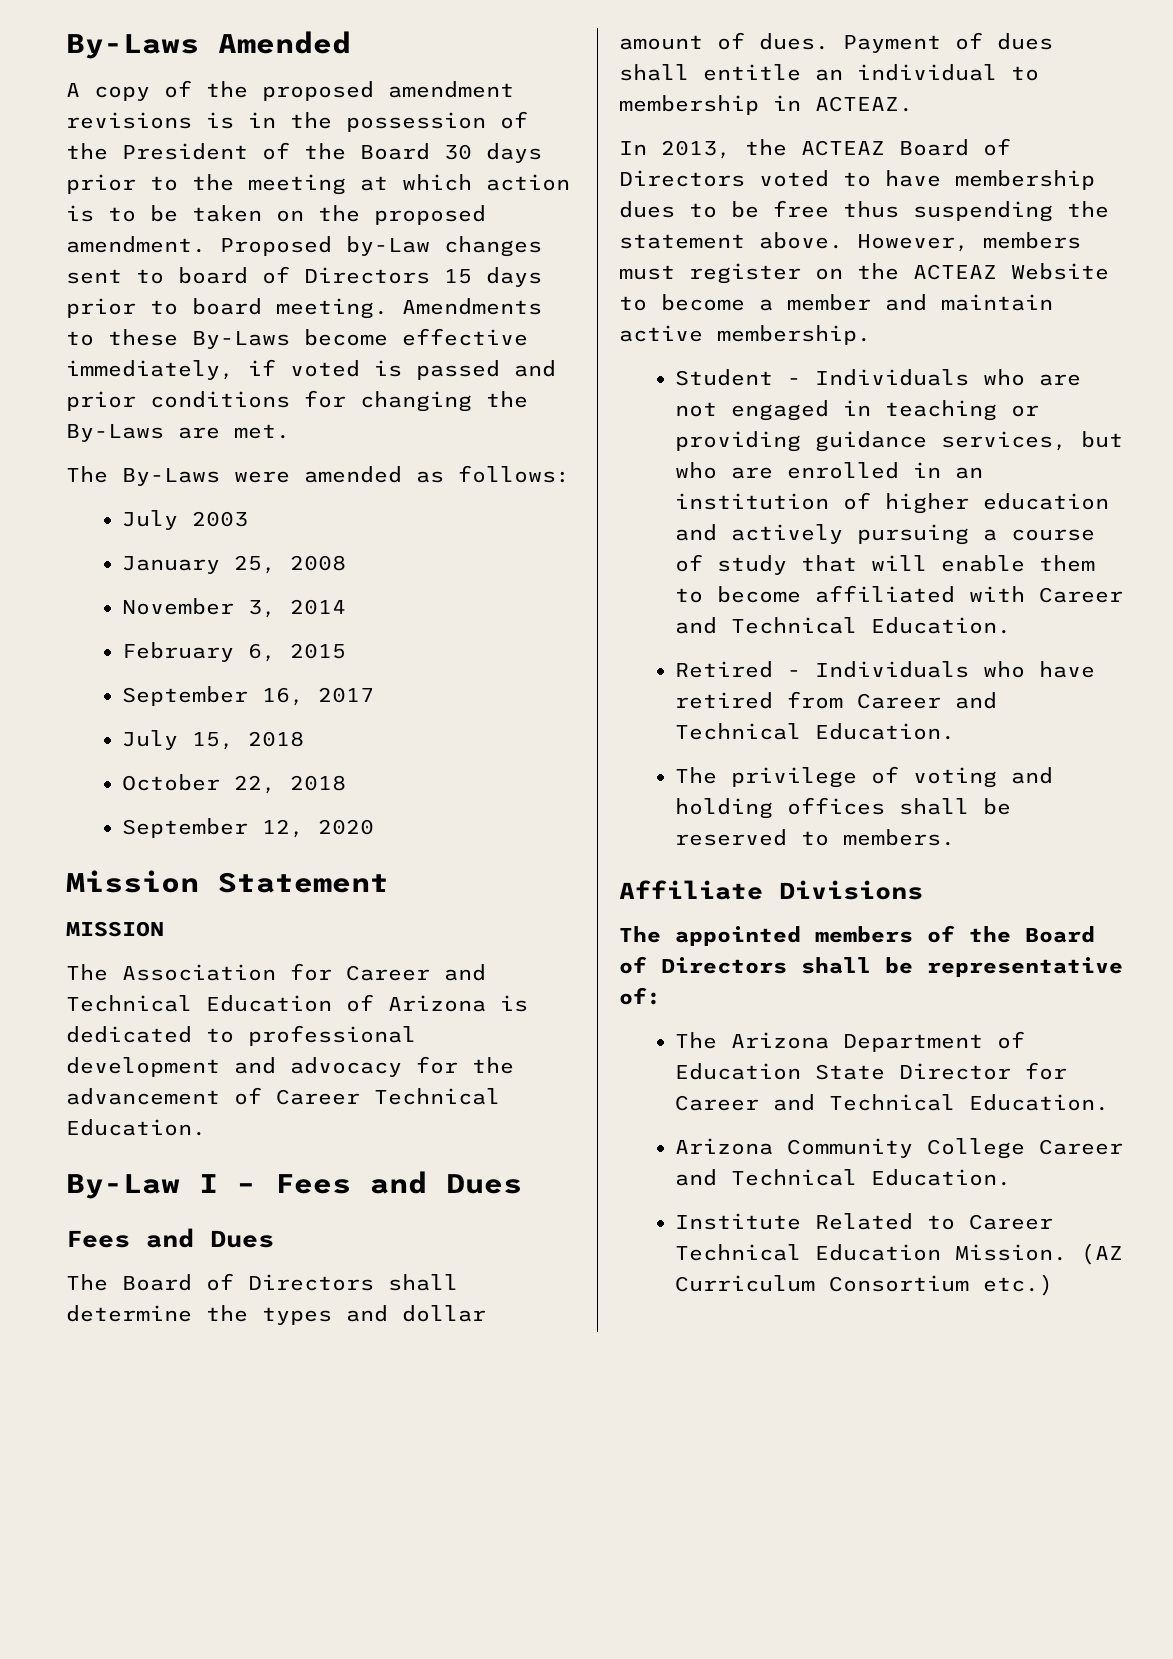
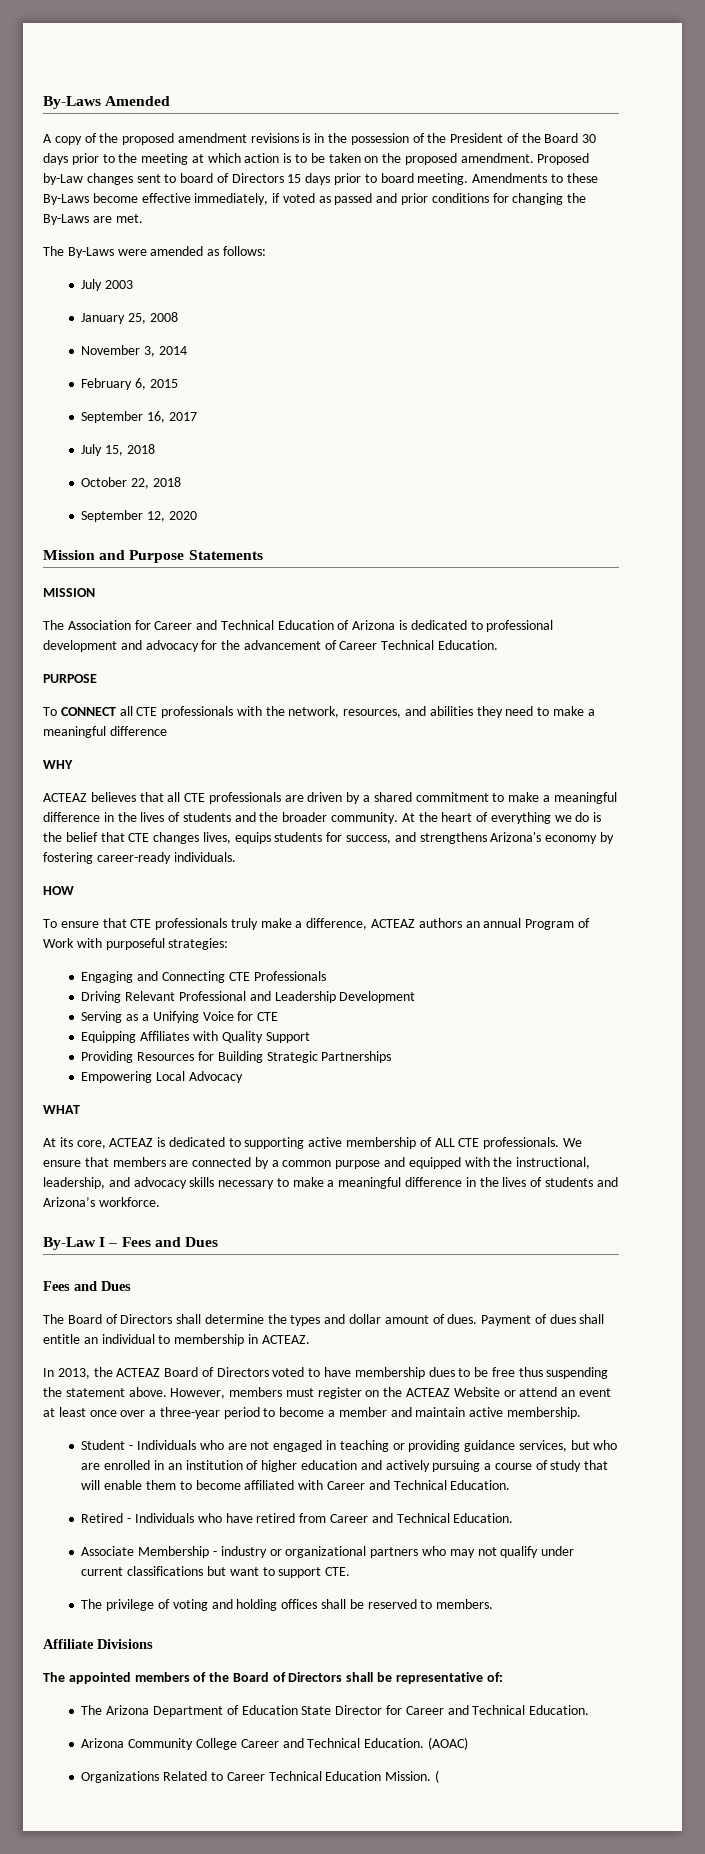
[374,360,402,377] is -> [318,196,331,203] as
[218,872,389,893] Statement -> [99,550,263,563] and Purpose Statements
(206, 1127) none -> [43,674,97,683] [43,706,595,718] [43,726,167,738] [43,760,73,769] [43,792,617,804] [43,812,602,824] [43,832,614,844] [43,852,236,864] [43,886,74,895] [43,918,590,930] [43,938,229,950] [81,971,326,983] [81,991,416,1003] [81,1011,279,1023] [81,1031,310,1043] [81,1051,392,1063] [81,1071,244,1083] [43,1105,80,1114] [43,1137,582,1149] [43,1157,591,1169] [43,1177,618,1189] [43,1197,160,1207] // PURPOSE // To CONNECT all CTE professionals with the network, resources, and abilities they need to make a meaningful difference // WHY // ACTEAZ believes that all CTE professionals are driven by a shared commitment to make a meaningful difference in the lives of students and the broader community. At the heart of everything we do is the belief that CTE changes lives, equips students for success, and strengthens Arizona's economy by fostering career-ready individuals. // HOW // To ensure that CTE professionals truly make a difference, ACTEAZ authors an annual Program of Work with purposeful strategies: // Engaging and Connecting CTE Professionals // Driving Relevant Professional and Leadership Development // Serving as a Unifying Voice for CTE // Equipping Affiliates with Quality Support // Providing Resources for Building Strategic Partnerships // Empowering Local Advocacy // WHAT // At its core, ACTEAZ is dedicated to supporting active membership of ALL CTE professionals. We ensure that members are connected by a common purpose and equipped with the instructional, leadership, and advocacy skills necessary to make a meaningful difference in the lives of students and Arizona’s workforce.
(1109, 271) none -> [503,1387,611,1397] [43,1407,260,1419] or attend an event at least once over a three-year period
(956, 731) none -> [81,1546,575,1558] [81,1566,351,1578] // Associate Membership - industry or organizational partners who may not qualify under current classifications but want to support CTE.
[675,1213,802,1230] // Institute -> [427,1737,468,1750] [81,1771,160,1783] (AOAC) // Organizations
[1081,1243,1124,1265] [675,1274,1054,1296] (AZ Curriculum Consortium etc.) -> [434,1770,439,1783] (

